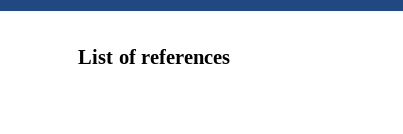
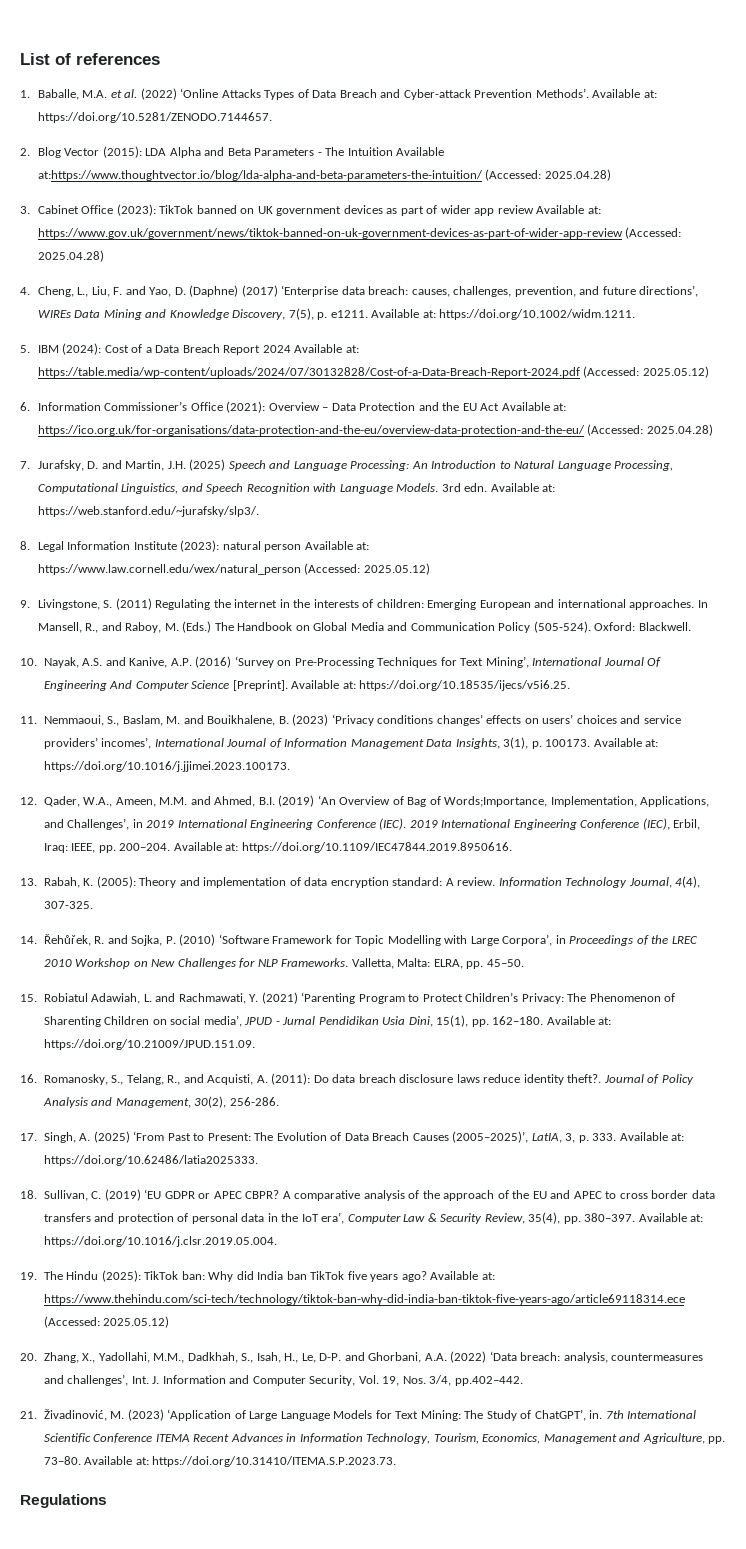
(231, 56) none -> [20,88,657,100] [37,112,272,123] [20,146,445,158] [37,169,611,181] [20,204,601,216] [37,227,682,239] [37,250,104,262] [20,285,699,297] [37,308,636,320] [20,343,359,355] [37,366,709,378] [20,401,567,413] [37,424,713,436] [20,459,674,471] [37,483,556,494] [37,506,259,517] [20,540,370,552] [37,563,430,575] [20,598,708,610] [37,621,691,633] [20,656,662,668] [43,680,571,691] [20,714,681,726] [43,737,659,749] [43,761,290,772] [20,795,710,807] [43,818,701,830] [43,842,512,853] [20,876,701,888] [43,901,93,909] [20,934,698,946] [43,958,524,969] [20,992,676,1004] [43,1015,612,1027] [43,1039,255,1050] [20,1073,694,1085] [42,1096,279,1108] [20,1131,685,1143] [43,1155,258,1166] [20,1189,715,1201] [43,1212,704,1224] [43,1236,277,1247] [20,1270,495,1282] [43,1294,685,1305] [43,1316,170,1328] [20,1351,704,1363] [43,1374,523,1386] [20,1409,697,1421] [43,1433,726,1444] [43,1456,397,1467] [20,1494,107,1508] // 1. Baballe, M.A. et al. (2022) ‘Online Attacks Types of Data Breach and Cyber-attack Prevention Methods’. Available at: https://doi.org/10.5281/ZENODO.7144657. // 2. Blog Vector (2015): LDA Alpha and Beta Parameters - The Intuition Available at:https://www.thoughtvector.io/blog/lda-alpha-and-beta-parameters-the-intuition/ (Accessed: 2025.04.28) // 3. Cabinet Office (2023): TikTok banned on UK government devices as part of wider app review Available at: https://www.gov.uk/government/news/tiktok-banned-on-uk-government-devices-as-part-of-wider-app-review (Accessed: 2025.04.28) // 4. Cheng, L., Liu, F. and Yao, D. (Daphne) (2017) ‘Enterprise data breach: causes, challenges, prevention, and future directions’, WIREs Data Mining and Knowledge Discovery, 7(5), p. e1211. Available at: https://doi.org/10.1002/widm.1211. // 5. IBM (2024): Cost of a Data Breach Report 2024 Available at: https://table.media/wp-content/uploads/2024/07/30132828/Cost-of-a-Data-Breach-Report-2024.pdf (Accessed: 2025.05.12) // 6. Information Commissioner’s Office (2021): Overview – Data Protection and the EU Act Available at: https://ico.org.uk/for-organisations/data-protection-and-the-eu/overview-data-protection-and-the-eu/ (Accessed: 2025.04.28) // 7. Jurafsky, D. and Martin, J.H. (2025) Speech and Language Processing: An Introduction to Natural Language Processing, Computational Linguistics, and Speech Recognition with Language Models. 3rd edn. Available at: https://web.stanford.edu/~jurafsky/slp3/. // 8. Legal Information Institute (2023): natural person Available at: // https://www.law.cornell.edu/wex/natural_person (Accessed: 2025.05.12) // 9. Livingstone, S. (2011) Regulating the internet in the interests of children: Emerging European and international approaches. In Mansell, R., and Raboy, M. (Eds.) The Handbook on Global Media and Communication Policy (505-524). Oxford: Blackwell. // 10. Nayak, A.S. and Kanive, A.P. (2016) ‘Survey on Pre-Processing Techniques for Text Mining’, International Journal Of Engineering And Computer Science [Preprint]. Available at: https://doi.org/10.18535/ijecs/v5i6.25. // 11. Nemmaoui, S., Baslam, M. and Bouikhalene, B. (2023) ‘Privacy conditions changes’ effects on users’ choices and service providers’ incomes’, International Journal of Information Management Data Insights, 3(1), p. 100173. Available at: https://doi.org/10.1016/j.jjimei.2023.100173. // 12. Qader, W.A., Ameen, M.M. and Ahmed, B.I. (2019) ‘An Overview of Bag of Words;Importance, Implementation, Applications, and Challenges’, in 2019 International Engineering Conference (IEC). 2019 International Engineering Conference (IEC), Erbil, Iraq: IEEE, pp. 200–204. Available at: https://doi.org/10.1109/IEC47844.2019.8950616. // 13. Rabah, K. (2005): Theory and implementation of data encryption standard: A review. Information Technology Journal, 4(4), 307-325. // 14. Řehůřek, R. and Sojka, P. (2010) ‘Software Framework for Topic Modelling with Large Corpora’, in Proceedings of the LREC 2010 Workshop on New Challenges for NLP Frameworks. Valletta, Malta: ELRA, pp. 45–50. // 15. Robiatul Adawiah, L. and Rachmawati, Y. (2021) ‘Parenting Program to Protect Children’s Privacy: The Phenomenon of Sharenting Children on social media’, JPUD - Jurnal Pendidikan Usia Dini, 15(1), pp. 162–180. Available at: https://doi.org/10.21009/JPUD.151.09. // 16. Romanosky, S., Telang, R., and Acquisti, A. (2011): Do data breach disclosure laws reduce identity theft?. Journal of Policy Analysis and Management, 30(2), 256-286. // 17. Singh, A. (2025) ‘From Past to Present: The Evolution of Data Breach Causes (2005–2025)’, LatIA, 3, p. 333. Available at: https://doi.org/10.62486/latia2025333. // 18. Sullivan, C. (2019) ‘EU GDPR or APEC CBPR? A comparative analysis of the approach of the EU and APEC to cross border data transfers and protection of personal data in the IoT era’, Computer Law & Security Review, 35(4), pp. 380–397. Available at: https://doi.org/10.1016/j.clsr.2019.05.004. // 19. The Hindu (2025): TikTok ban: Why did India ban TikTok five years ago? Available at: https://www.thehindu.com/sci-tech/technology/tiktok-ban-why-did-india-ban-tiktok-five-years-ago/article69118314.ece (Accessed: 2025.05.12) // 20. Zhang, X., Yadollahi, M.M., Dadkhah, S., Isah, H., Le, D-P. and Ghorbani, A.A. (2022) ‘Data breach: analysis, countermeasures and challenges’, Int. J. Information and Computer Security, Vol. 19, Nos. 3/4, pp.402–442. // 21. Živadinović, M. (2023) ‘Application of Large Language Models for Text Mining: The Study of ChatGPT’, in. 7th International Scientific Conference ITEMA Recent Advances in Information Technology, Tourism, Economics, Management and Agriculture, pp. 73–80. Available at: https://doi.org/10.31410/ITEMA.S.P.2023.73. // Regulations

